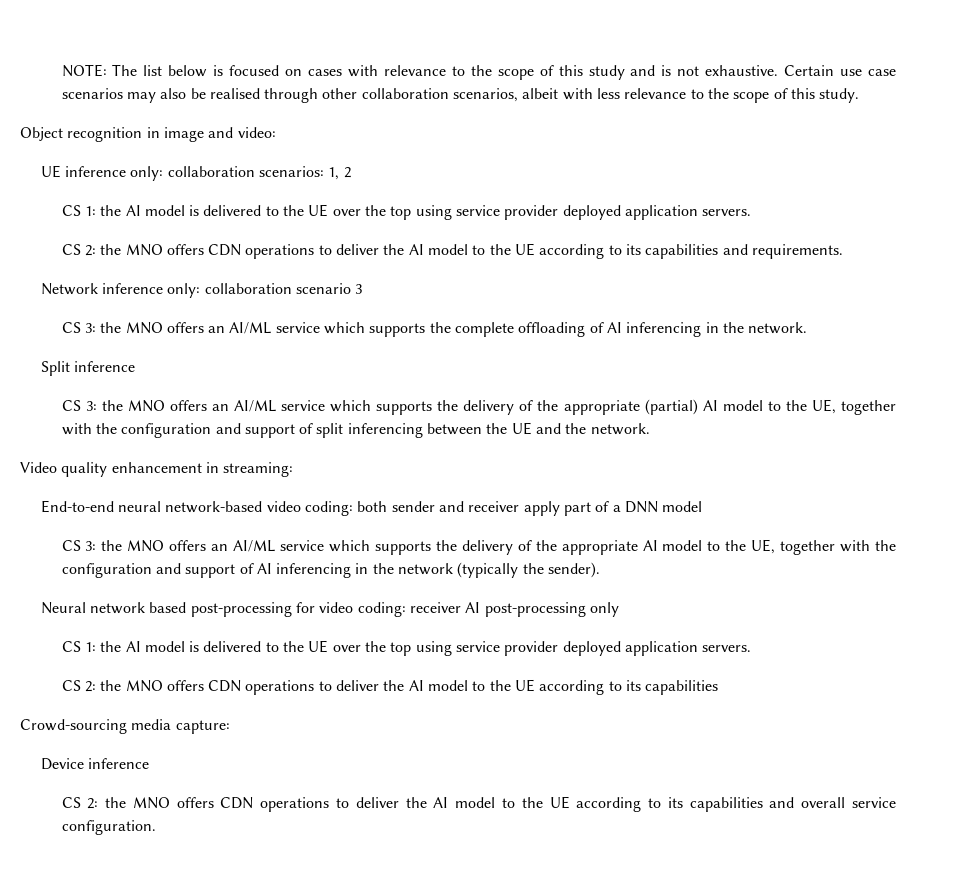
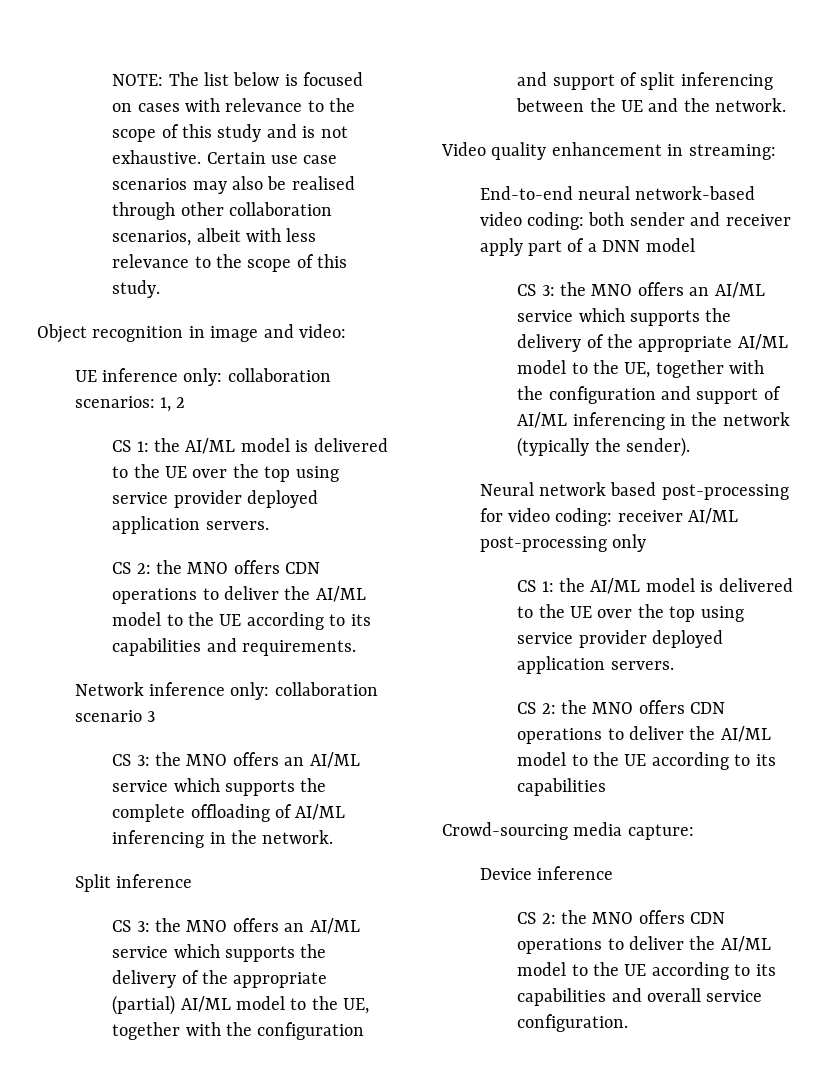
[125,205,141,216] AI -> [185,438,236,454] AI/ML
[408,244,424,255] AI -> [315,586,366,602] AI/ML
[607,322,623,333] AI -> [295,804,346,820] AI/ML
[702,400,718,411] AI -> [180,996,231,1012] AI/ML
[642,540,658,551] AI -> [737,334,788,350] AI/ML
[256,563,272,574] AI -> [517,412,568,428] AI/ML
[465,602,481,613] AI -> [688,508,739,524] AI/ML
[125,641,141,652] AI -> [590,578,641,594] AI/ML
[408,680,424,691] AI -> [720,726,771,742] AI/ML
[433,797,449,808] AI -> [720,936,771,952] AI/ML

